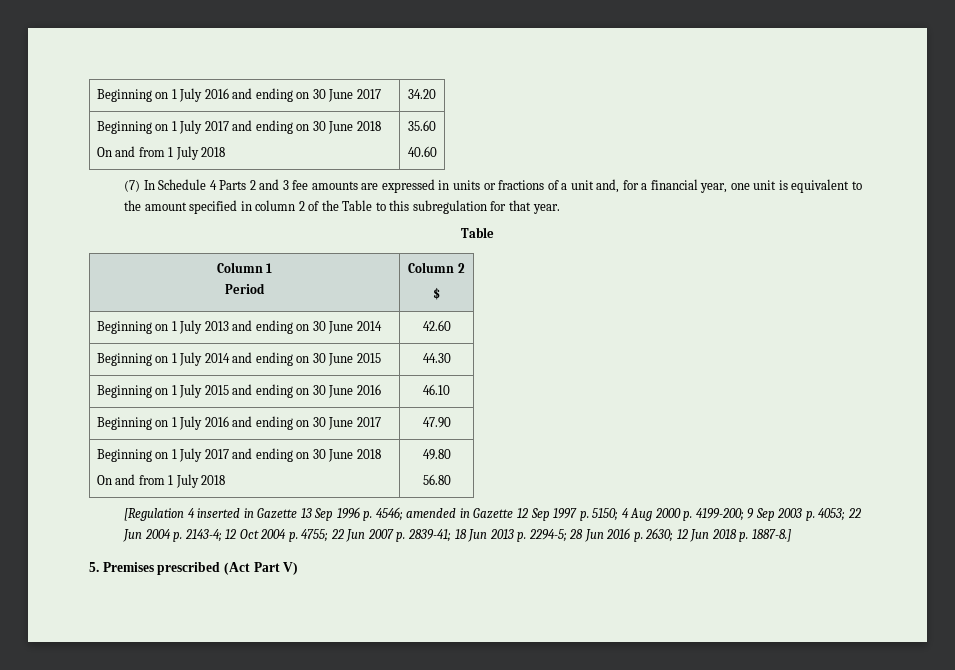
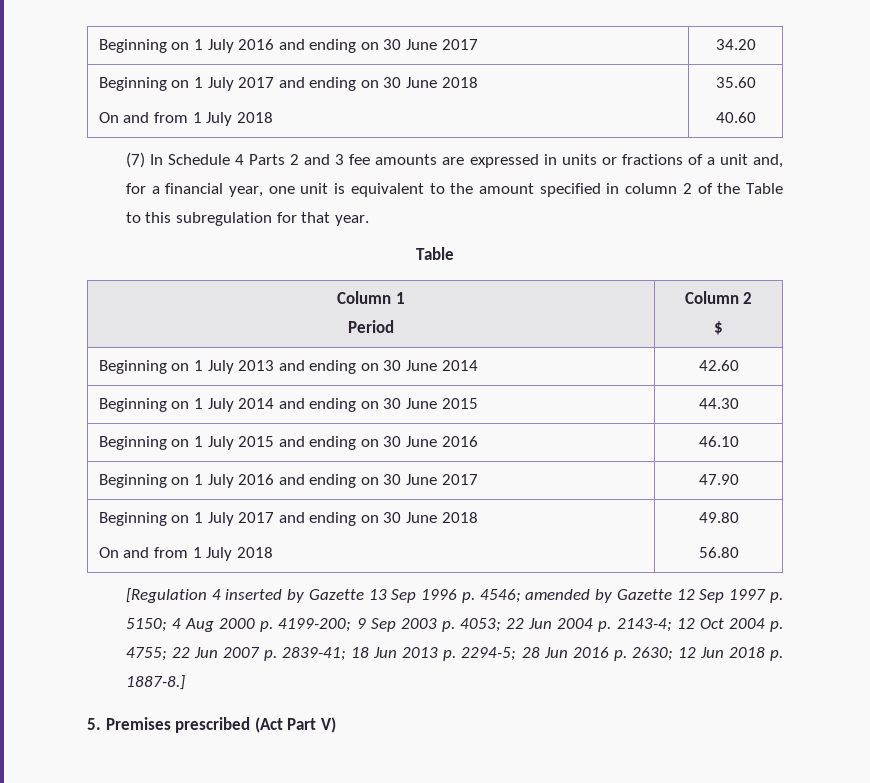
[243,508,254,518] in -> [287,589,305,603] by
[459,508,470,518] in -> [595,589,613,603] by

